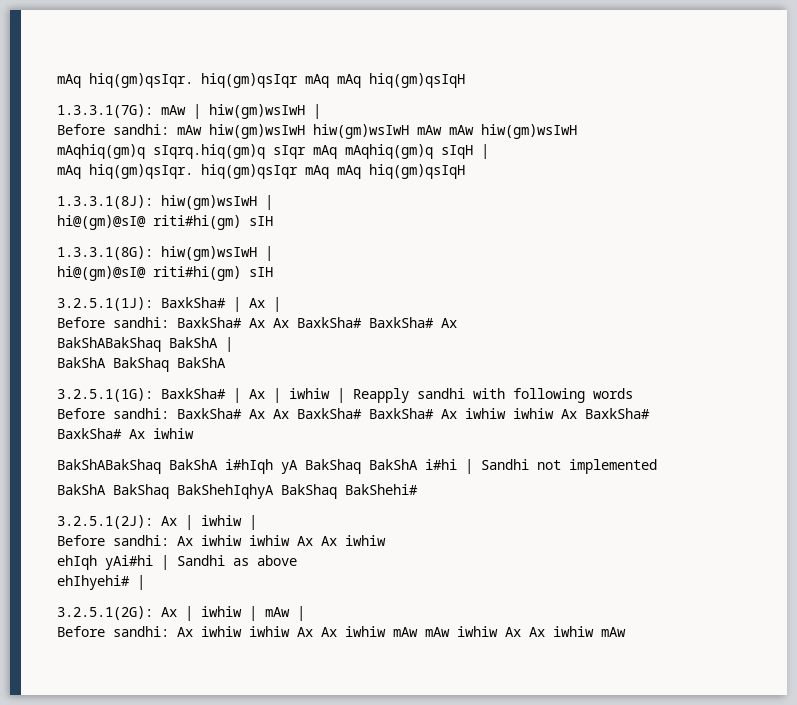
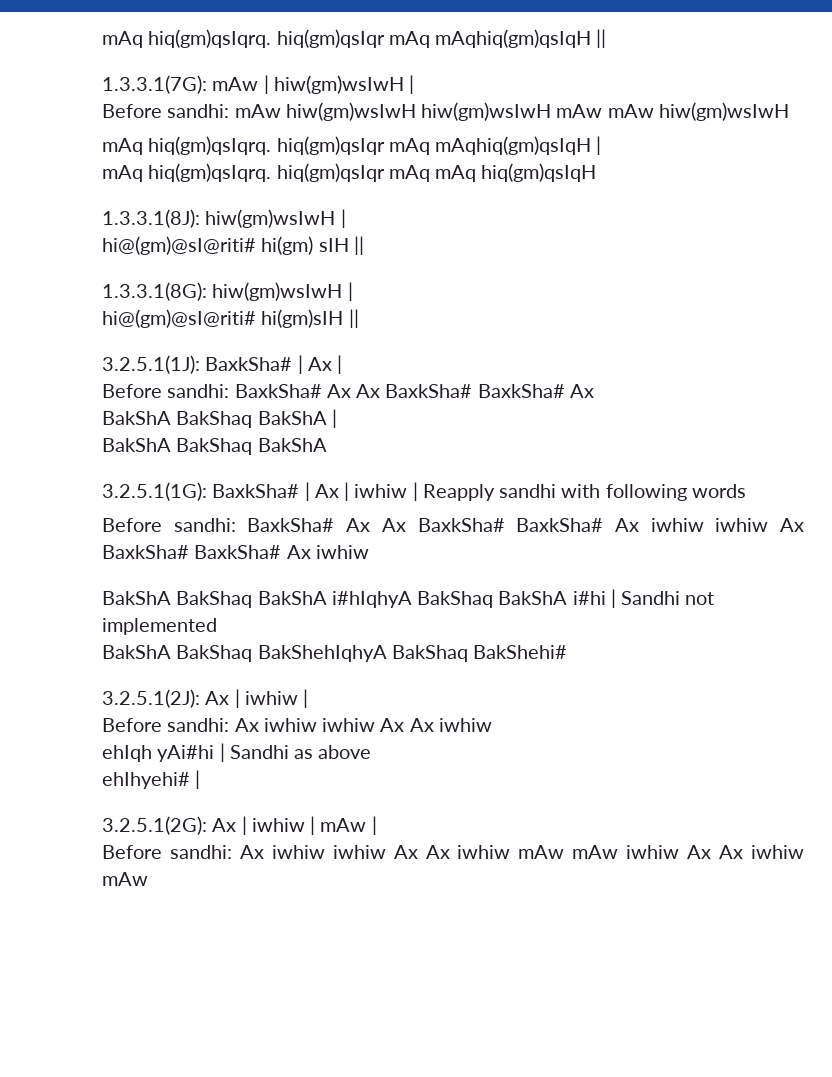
[57,73,465,88] mAq hiq(gm)qsIqr. hiq(gm)qsIqr mAq mAq hiq(gm)qsIqH -> [102,29,607,48] mAq hiq(gm)qsIqrq. hiq(gm)qsIqr mAq mAqhiq(gm)qsIqH ||
[57,144,473,159] mAqhiq(gm)q sIqrq.hiq(gm)q sIqr mAq mAqhiq(gm)q sIqH -> [102,136,592,155] mAq hiq(gm)qsIqrq. hiq(gm)qsIqr mAq mAqhiq(gm)qsIqH
[89,164,193,179] hiq(gm)qsIqr. -> [148,163,272,182] hiq(gm)qsIqrq.
[57,215,273,230] hi@(gm)@sI@ riti#hi(gm) sIH -> [102,236,364,255] hi@(gm)@sI@riti# hi(gm) sIH ||
[57,266,273,281] hi@(gm)@sI@ riti#hi(gm) sIH -> [102,309,359,328] hi@(gm)@sI@riti# hi(gm)sIH ||
[57,337,161,352] BakShABakShaq -> [102,411,253,428] BakShA BakShaq
[57,459,298,474] BakShABakShaq BakShA i#hIqh yA -> [102,591,412,608] BakShA BakShaq BakShA i#hIqhyA

